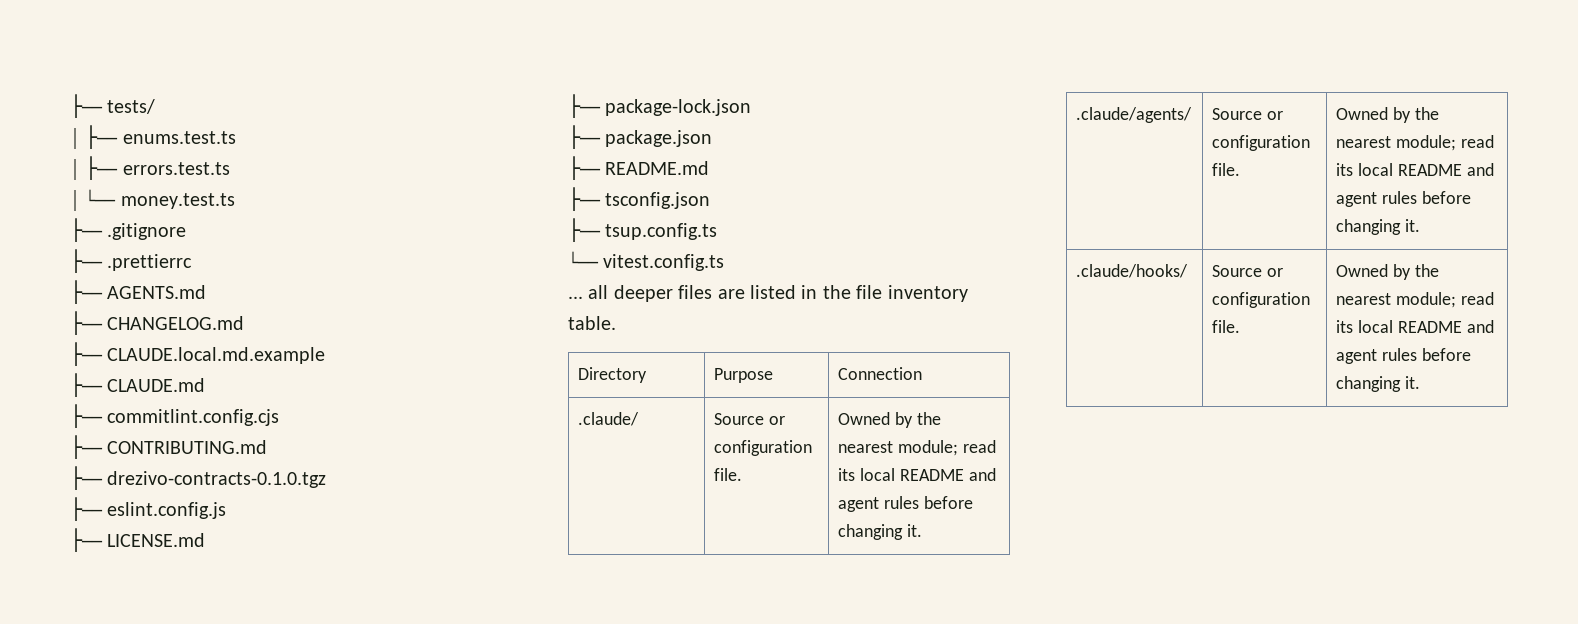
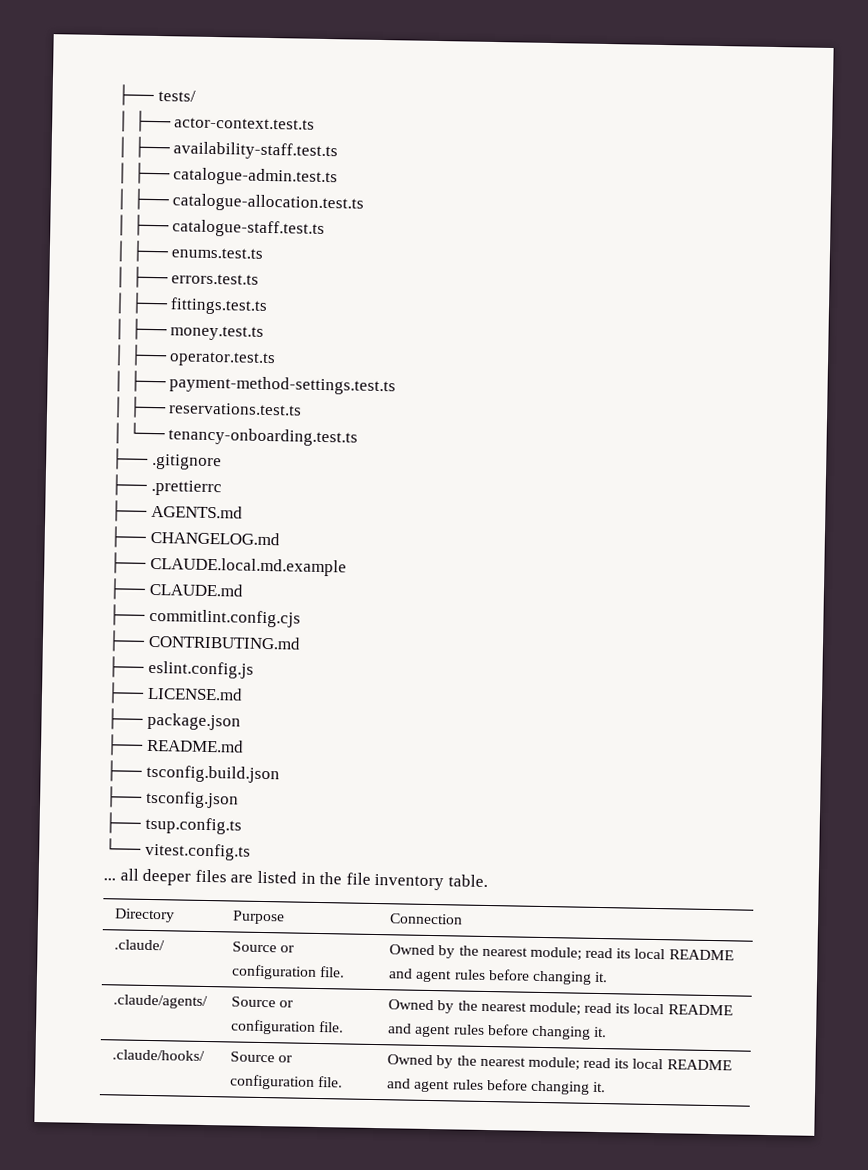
(156, 106) none -> [117,110,316,133] [116,136,339,161] [116,162,339,187] [115,188,365,213] [115,214,326,239] // │ ├── actor-context.test.ts // │ ├── availability-staff.test.ts // │ ├── catalogue-admin.test.ts // │ ├── catalogue-allocation.test.ts // │ ├── catalogue-staff.test.ts
(230, 168) none -> [113,292,269,315] [113,318,265,341] [112,344,277,368] [112,370,397,396] [111,396,303,419] // │ ├── fittings.test.ts // │ ├── money.test.ts // │ ├── operator.test.ts // │ ├── payment-method-settings.test.ts // │ ├── reservations.test.ts
[120,193,235,209] money.test.ts -> [168,427,359,447] tenancy-onboarding.test.ts
[70,466,327,490] // ├── drezivo-contracts-0.1.0.tgz -> (301, 642) none
[568,94,752,118] // ├── package-lock.json -> (243, 693) none
(710, 168) none -> [105,760,280,784] // ├── tsconfig.build.json

